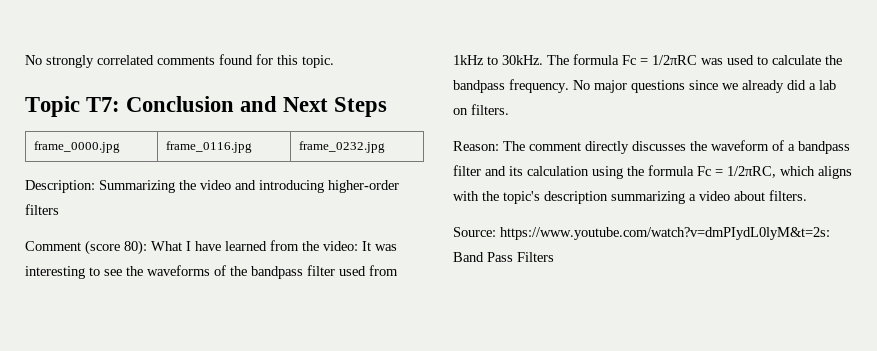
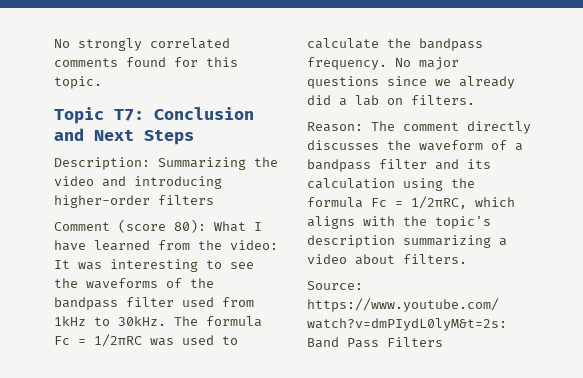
[34,141,121,153] [166,141,253,153] [299,141,386,153] // frame_0000.jpg | frame_0116.jpg | frame_0232.jpg -> (194, 137) none

